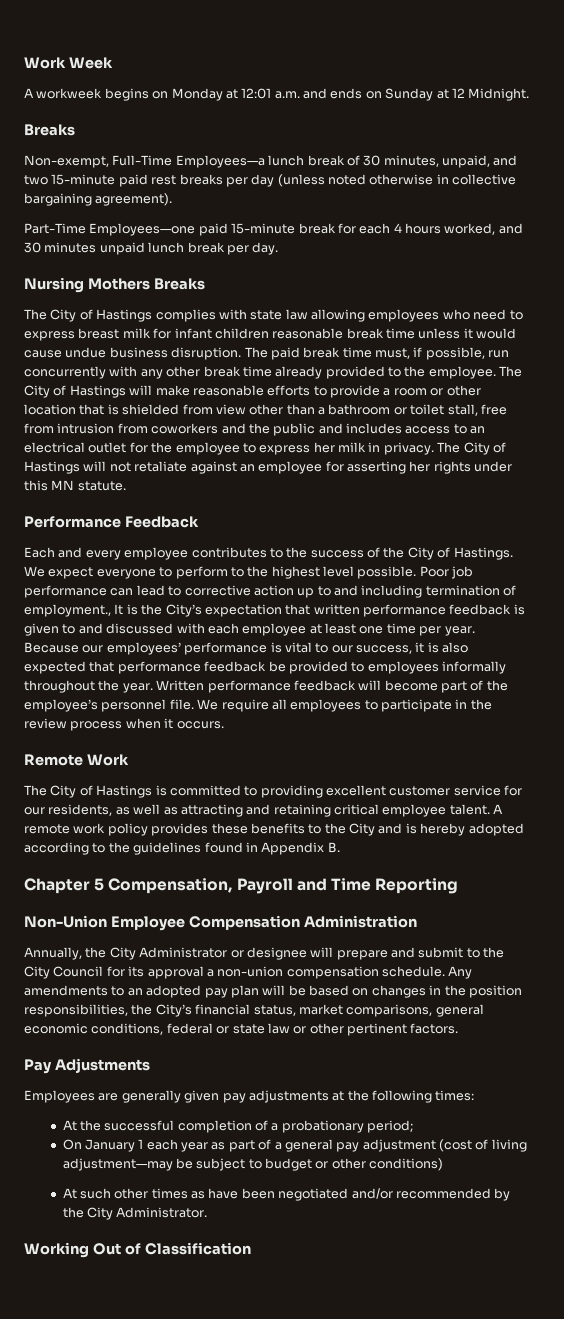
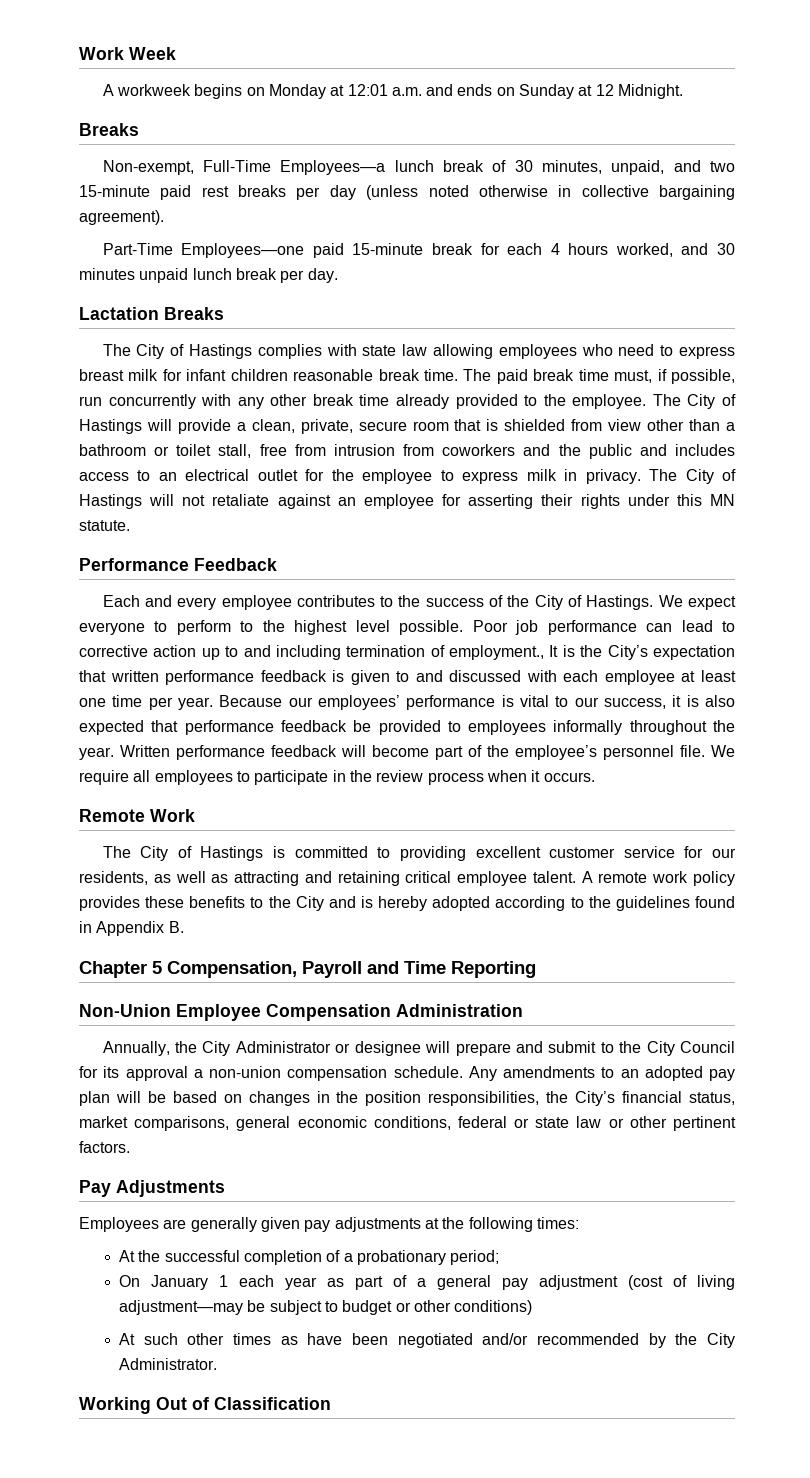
[24,277,150,293] Nursing Mothers -> [79,307,159,320] Lactation
[386,328,517,339] [24,347,242,360] time unless it would cause undue business disruption. -> [424,369,458,381] time.
[155,385,481,398] [24,404,76,415] make reasonable efforts to provide a room or other location -> [177,419,449,434] provide a clean, private, secure room
[313,442,335,453] her -> (519, 477) none
[409,461,431,472] her -> [541,494,574,506] their

